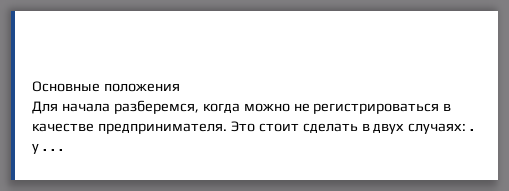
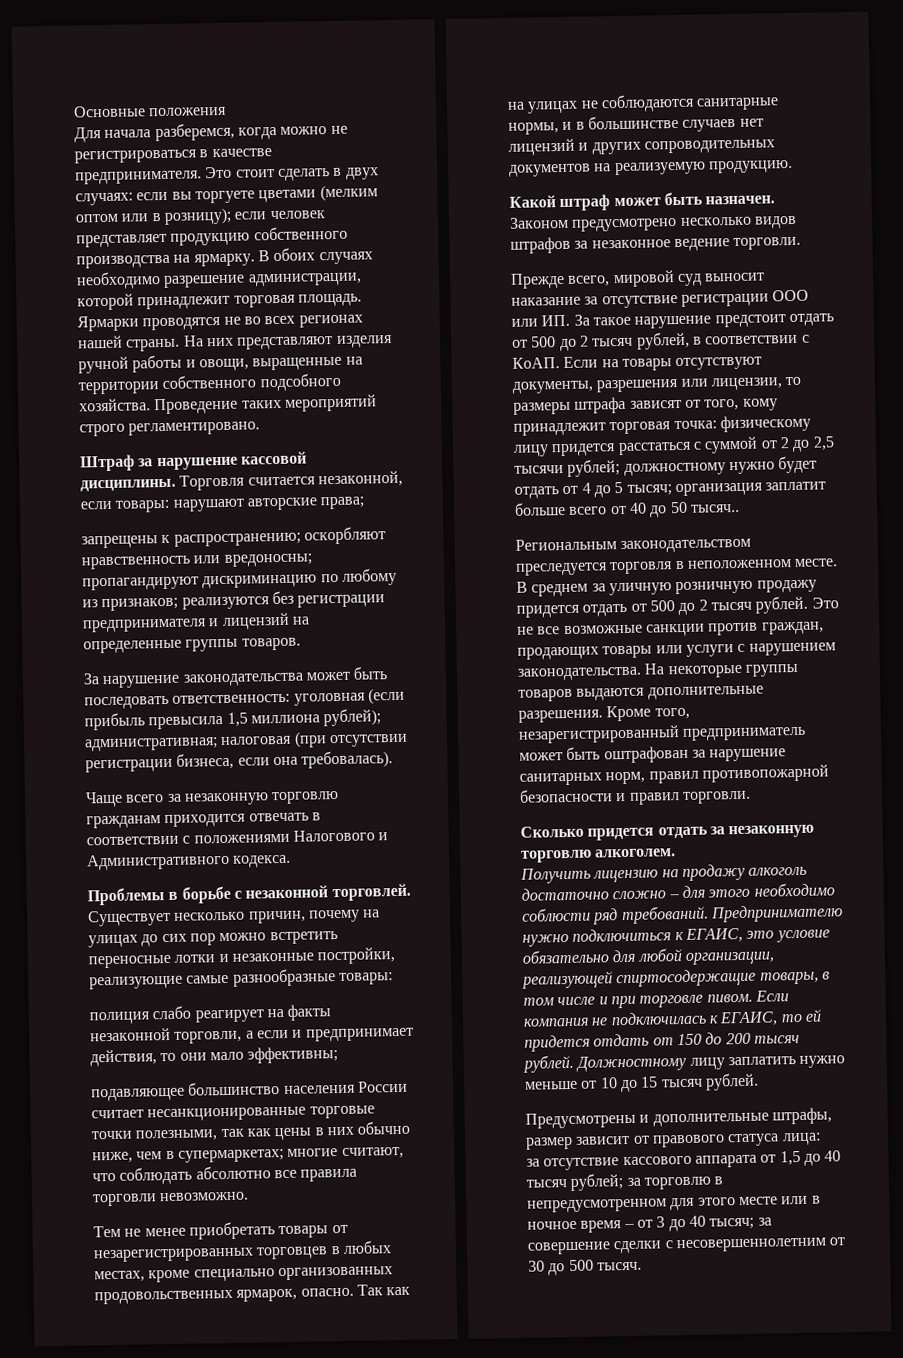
[470,129,475,131] [32,143,63,154] . у . . . -> [136,184,378,204] [75,207,325,225] [76,225,348,248] [76,247,373,269] [76,271,362,290] [77,293,362,311] [77,314,363,332] [77,334,393,352] [78,354,363,374] [78,372,341,395] [79,394,377,415] [79,421,261,437] [80,451,307,472] [80,470,403,492] [80,496,366,513] [81,526,386,549] [81,553,312,570] [82,567,397,591] [82,590,386,612] [82,612,310,633] [83,637,301,654] [83,666,388,689] [84,687,405,710] [84,708,382,731] [84,731,408,752] [85,750,394,773] [85,790,340,808] [86,812,321,829] [86,829,389,846] [87,852,292,871] [87,883,411,906] [88,909,381,927] [88,931,338,948] [88,947,396,969] [89,968,393,990] [89,1004,332,1025] [90,1027,414,1044] [90,1046,339,1067] [91,1080,408,1102] [91,1105,375,1122] [91,1120,411,1142] [92,1146,404,1164] [92,1165,358,1185] [92,1191,250,1207] [93,1221,348,1240] [93,1240,392,1263] [94,1266,393,1283] [94,1284,411,1305] [507,93,780,114] [508,114,764,135] [508,138,775,156] [509,159,793,177] [509,191,776,212] [509,215,797,232] [510,236,802,254] [510,270,766,289] [511,289,810,309] [511,313,834,329] [512,331,810,352] [512,356,763,371] [512,376,802,394] [513,396,778,415] [513,414,811,436] [513,436,835,457] [514,455,818,477] [514,481,827,499] [514,501,740,518] [515,538,752,554] [516,558,839,576] [516,579,817,597] [516,595,839,618] [517,621,824,637] [517,642,836,660] [517,663,798,681] [518,685,764,702] [518,705,690,723] [518,725,807,744] [519,745,787,764] [519,764,829,786] [519,788,751,805] [520,824,815,841] [521,848,677,863] [520,863,808,884] [521,882,835,901] [522,904,843,925] [522,927,830,947] [522,948,775,965] [522,968,830,989] [523,990,789,1009] [523,1009,822,1027] [524,1032,800,1052] [523,1054,846,1073] [525,1072,759,1093] [525,1107,832,1129] [526,1132,821,1150] [526,1150,842,1171] [526,1173,724,1191] [527,1195,821,1213] [527,1215,772,1233] [527,1237,846,1255] [528,1259,642,1276] если вы торгуете цветами (мелким оптом или в розницу); если человек представляет продукцию собственного производства на ярмарку. В обоих случаях необходимо разрешение администрации, которой принадлежит торговая площадь. Ярмарки проводятся не во всех регионах нашей страны. На них представляют изделия ручной работы и овощи, выращенные на территории собственного подсобного хозяйства. Проведение таких мероприятий строго регламентировано. // Штраф за нарушение кассовой дисциплины. Торговля считается незаконной, если товары: нарушают авторские права; // запрещены к распространению; оскорбляют нравственность или вредоносны; пропагандируют дискриминацию по любому из признаков; реализуются без регистрации предпринимателя и лицензий на определенные группы товаров. // За нарушение законодательства может быть последовать ответственность: уголовная (если прибыль превысила 1,5 миллиона рублей); административная; налоговая (при отсутствии регистрации бизнеса, если она требовалась). // Чаще всего за незаконную торговлю гражданам приходится отвечать в соответствии с положениями Налогового и Административного кодекса. // Проблемы в борьбе с незаконной торговлей. Существует несколько причин, почему на улицах до сих пор можно встретить переносные лотки и незаконные постройки, реализующие самые разнообразные товары: // полиция слабо реагирует на факты незаконной торговли, а если и предпринимает действия, то они мало эффективны; // подавляющее большинство населения России считает несанкционированные торговые точки полезными, так как цены в них обычно ниже, чем в супермаркетах; многие считают, что соблюдать абсолютно все правила торговли невозможно. // Тем не менее приобретать товары от незарегистрированных торговцев в любых местах, кроме специально организованных продовольственных ярмарок, опасно. Так как на улицах не соблюдаются санитарные нормы, и в большинстве случаев нет лицензий и других сопроводительных документов на реализуемую продукцию. // Какой штраф может быть назначен. Законом предусмотрено несколько видов штрафов за незаконное ведение торговли. // Прежде всего, мировой суд выносит наказание за отсутствие регистрации ООО или ИП. За такое нарушение предстоит отдать от 500 до 2 тысяч рублей, в соответствии с КоАП. Если на товары отсутствуют документы, разрешения или лицензии, то размеры штрафа зависят от того, кому принадлежит торговая точка: физическому лицу придется расстаться с суммой от 2 до 2,5 тысячи рублей; должностному нужно будет отдать от 4 до 5 тысяч; организация заплатит больше всего от 40 до 50 тысяч.. // Региональным законодательством преследуется торговля в неположенном месте. В среднем за уличную розничную продажу придется отдать от 500 до 2 тысяч рублей. Это не все возможные санкции против граждан, продающих товары или услуги с нарушением законодательства. На некоторые группы товаров выдаются дополнительные разрешения. Кроме того, незарегистрированный предприниматель может быть оштрафован за нарушение санитарных норм, правил противопожарной безопасности и правил торговли. // Сколько придется отдать за незаконную торговлю алкоголем. // Получить лицензию на продажу алкоголь достаточно сложно – для этого необходимо соблюсти ряд требований. Предпринимателю нужно подключиться к ЕГАИС, это условие обязательно для любой организации, реализующей спиртосодержащие товары, в том числе и при торговле пивом. Если компания не подключилась к ЕГАИС, то ей придется отдать от 150 до 200 тысяч рублей. Должностному лицу заплатить нужно меньше от 10 до 15 тысяч рублей. // Предусмотрены и дополнительные штрафы, размер зависит от правового статуса лица: // за отсутствие кассового аппарата от 1,5 до 40 тысяч рублей; за торговлю в непредусмотренном для этого месте или в ночное время – от 3 до 40 тысяч; за совершение сделки с несовершеннолетним от 30 до 500 тысяч.

